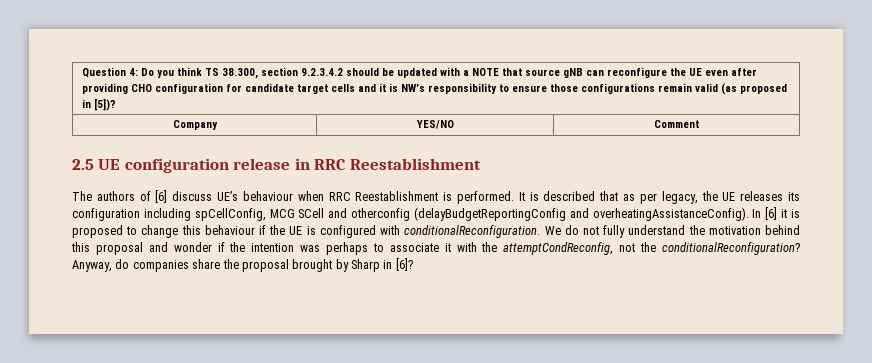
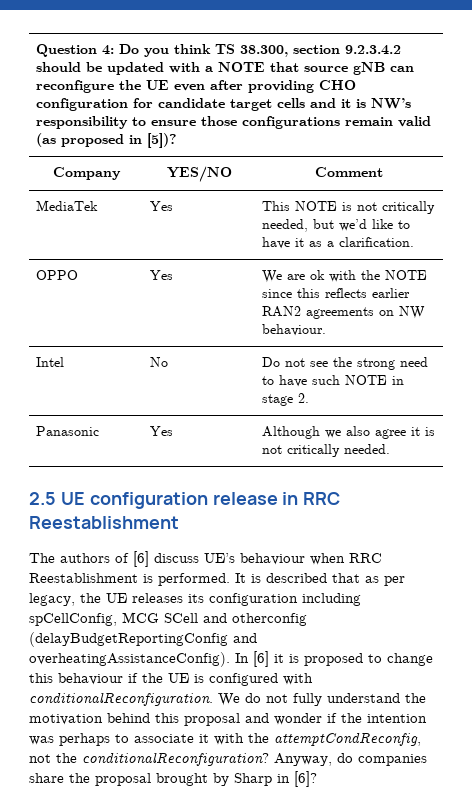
(700, 124) none -> [35,200,98,211] [149,201,173,211] [261,201,435,214] [261,219,410,232] [261,237,414,249] [35,270,78,280] [149,270,173,280] [261,270,427,283] [261,288,410,298] [261,306,425,319] [261,324,326,336] [35,357,64,367] [149,357,168,367] [261,357,428,370] [261,375,404,387] [261,393,309,406] [35,426,99,436] [149,426,173,436] [261,426,435,439] [261,444,390,457] // MediaTek | Yes | This NOTE is not critically needed, but we’d like to have it as a clarification. // OPPO | Yes | We are ok with the NOTE since this reflects earlier RAN2 agreements on NW behaviour. // Intel | No | Do not see the strong need to have such NOTE in stage 2. // Panasonic | Yes | Although we also agree it is not critically needed.

